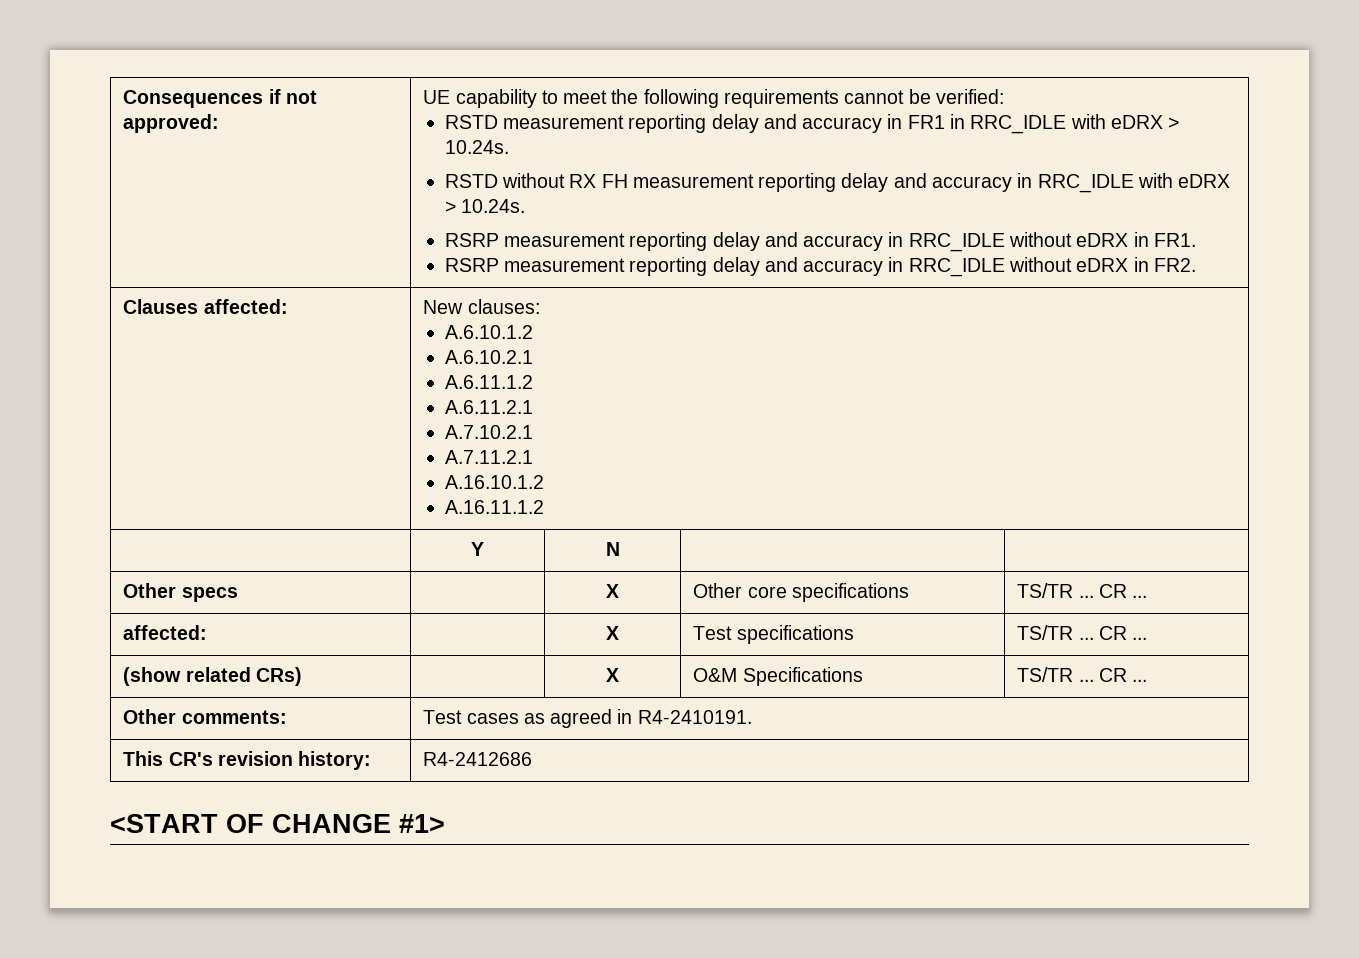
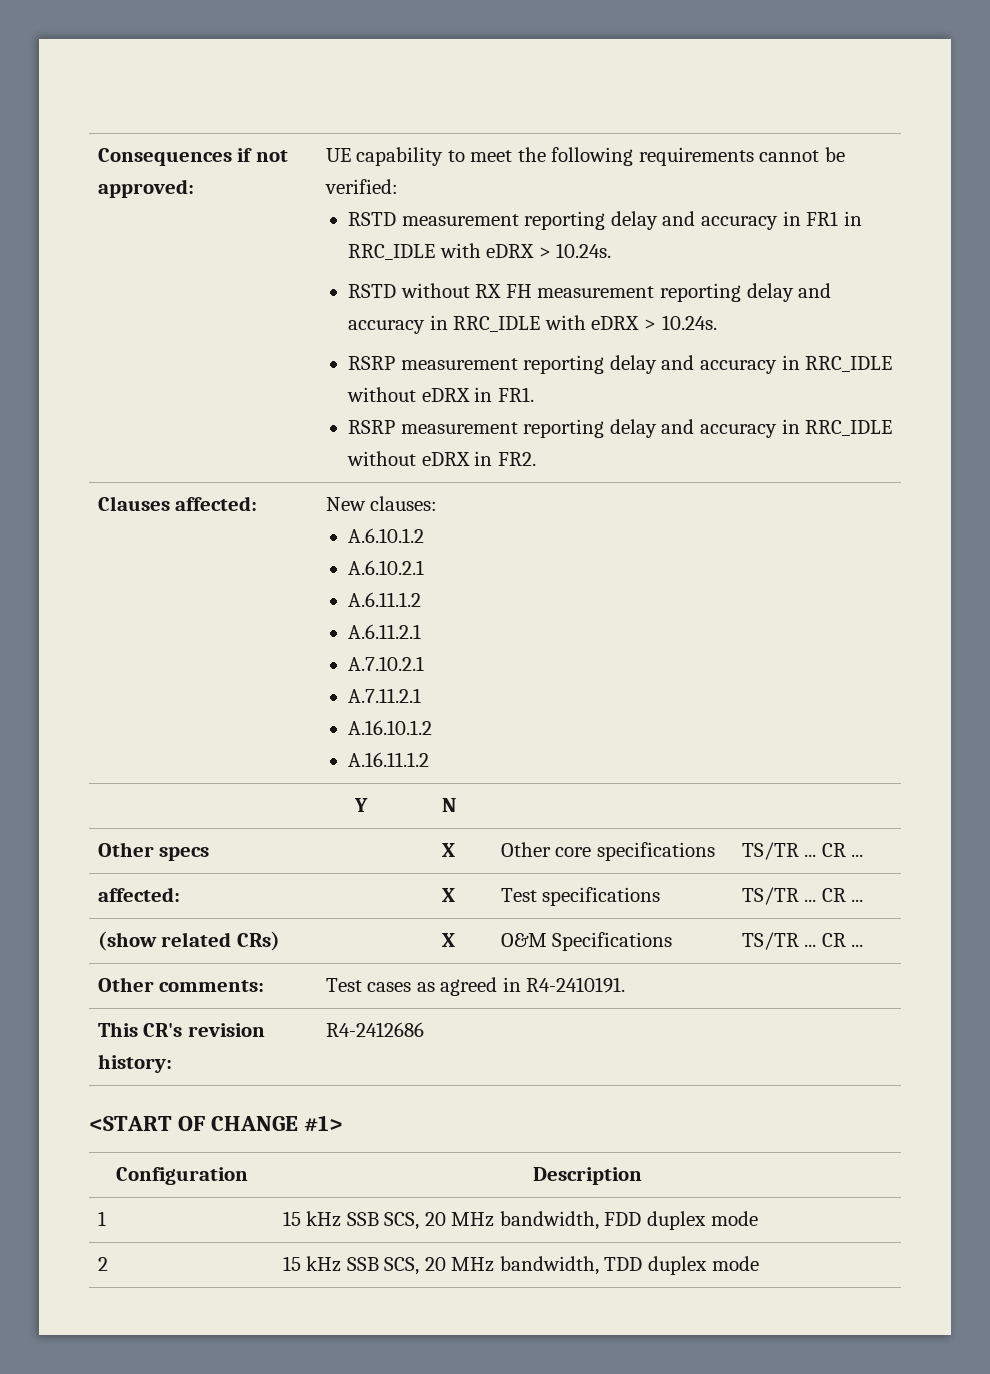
(445, 823) none -> [116,1167,248,1185] [533,1167,642,1185] [97,1211,106,1226] [282,1211,758,1230] [97,1257,108,1271] [282,1256,759,1275] // Configuration | Description // 1 | 15 kHz SSB SCS, 20 MHz bandwidth, FDD duplex mode // 2 | 15 kHz SSB SCS, 20 MHz bandwidth, TDD duplex mode

